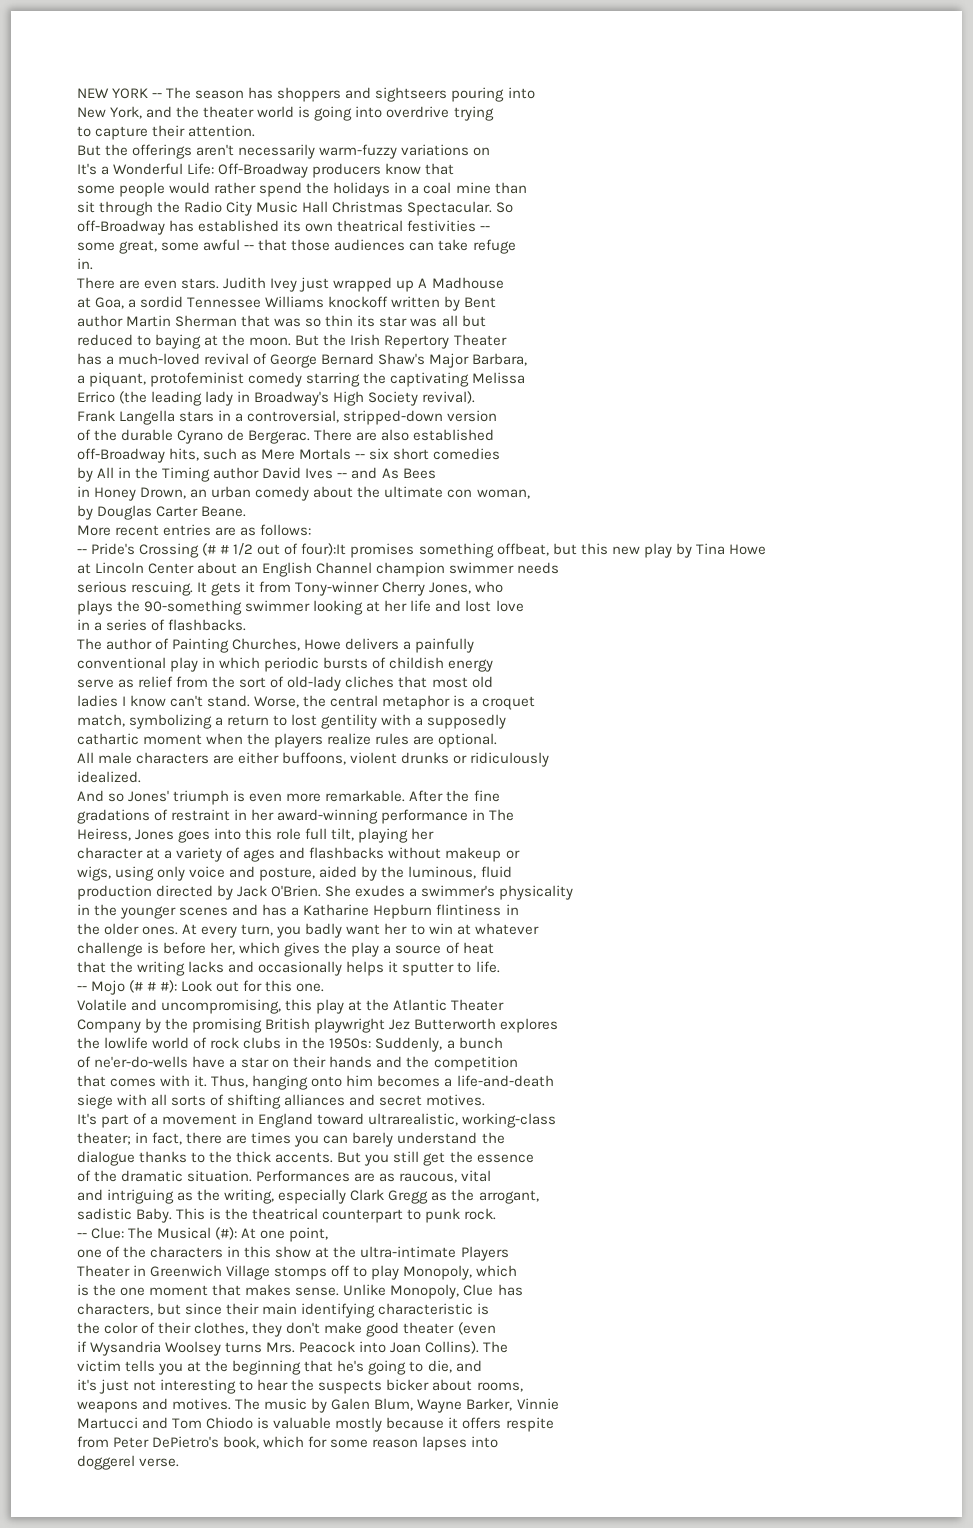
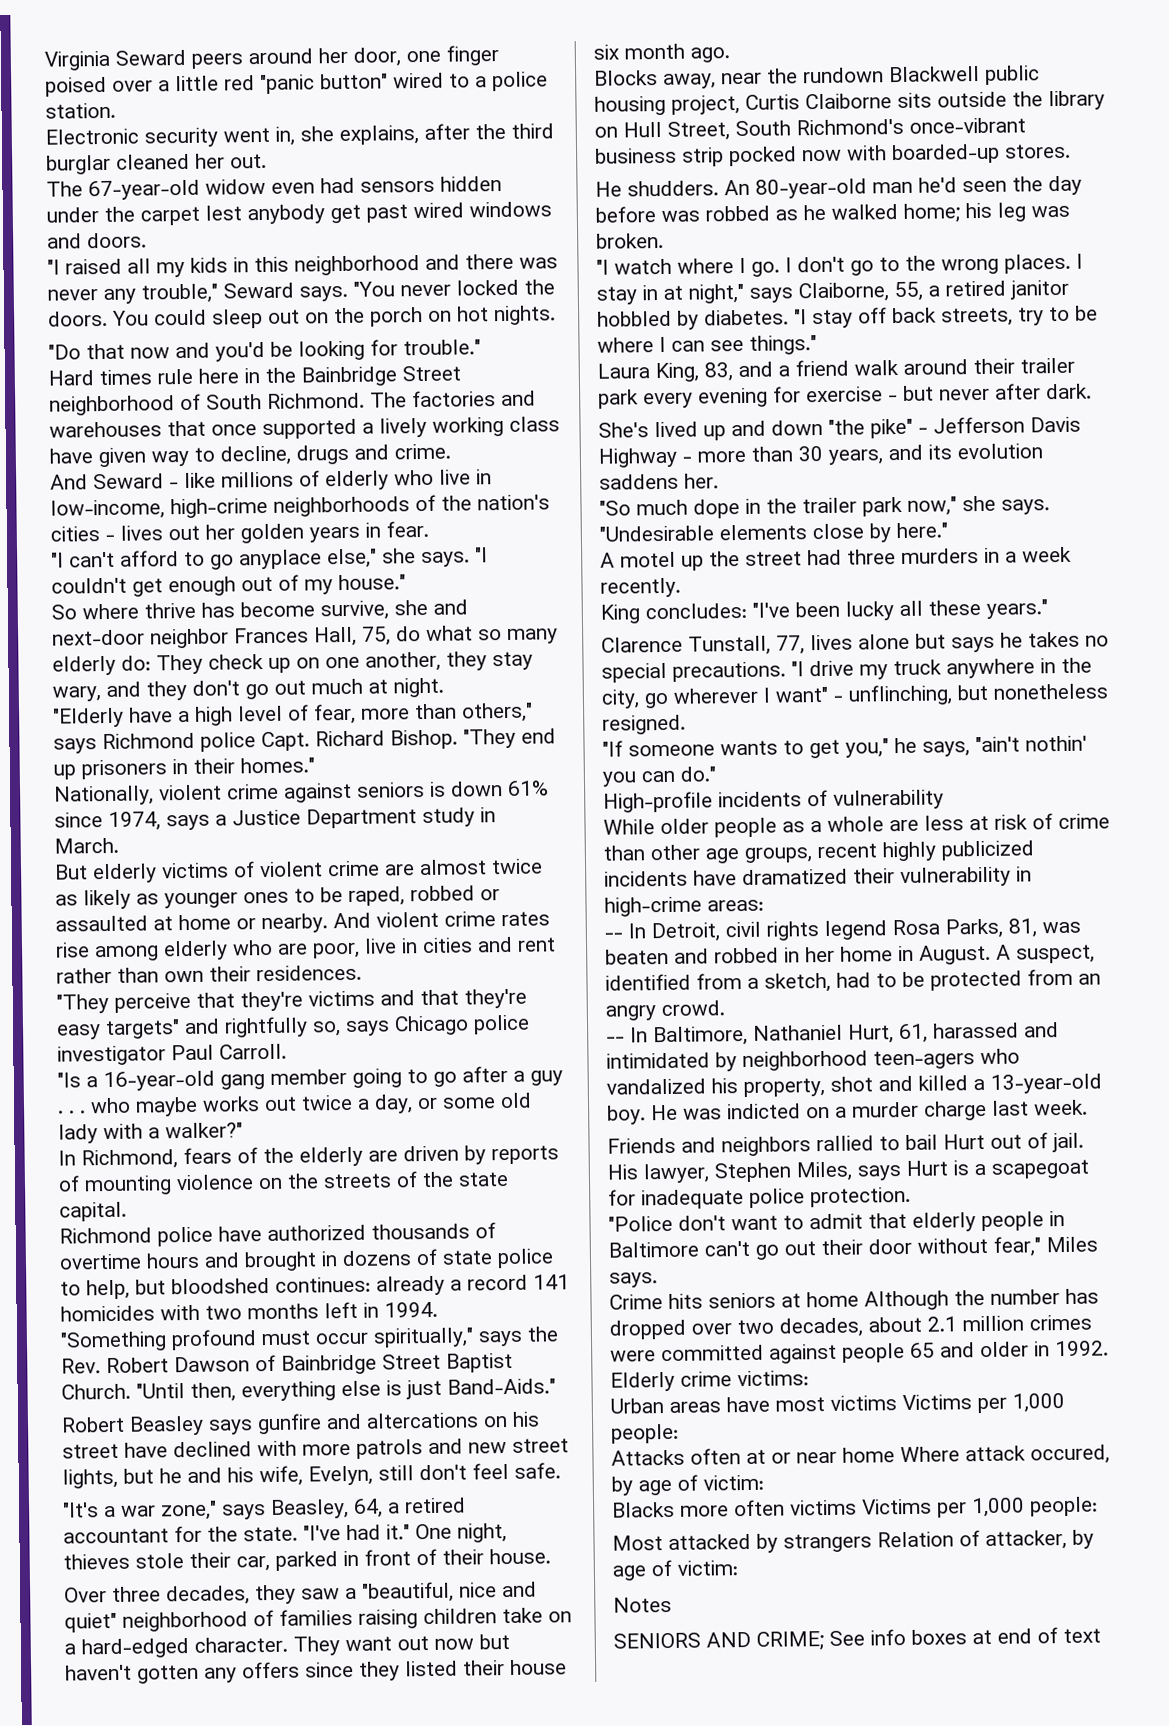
[77,87,535,102] [77,106,494,121] [77,125,256,140] [77,144,491,159] [77,163,455,178] [77,182,527,197] [77,201,514,216] [77,220,491,235] [77,239,516,254] [77,258,93,270] [77,277,504,292] [77,296,497,311] [77,315,486,327] [77,334,507,349] [77,353,528,368] [77,372,526,387] [77,391,476,406] [77,410,498,425] [77,429,495,444] [77,448,501,463] [77,467,436,482] [77,486,530,501] [77,505,247,520] [77,524,312,536] [77,543,766,558] [77,562,560,577] [77,581,504,596] [77,600,524,615] [77,619,247,631] [77,638,475,653] [77,657,494,672] [77,676,493,691] [77,695,535,710] [77,714,507,729] [77,733,498,748] [77,752,550,767] [77,771,141,783] [77,790,500,805] [77,809,515,824] [77,828,435,843] [77,847,520,862] [77,866,512,881] [77,885,574,900] [77,904,519,919] [77,923,539,938] [77,942,494,957] [77,961,500,976] [77,980,325,995] [77,999,505,1014] [77,1018,559,1033] [77,1037,503,1052] [77,1056,518,1071] [77,1075,554,1090] [77,1094,486,1109] [77,1113,557,1128] [77,1132,505,1147] [77,1151,534,1166] [77,1170,492,1183] [77,1189,539,1204] [77,1208,497,1223] [77,1227,329,1242] [77,1246,509,1261] [77,1265,518,1280] [77,1284,523,1299] [77,1303,490,1318] [77,1322,496,1337] [77,1341,509,1356] [77,1360,482,1375] [77,1379,523,1394] [77,1398,559,1413] [77,1417,554,1432] [77,1436,499,1451] [77,1455,180,1470] NEW YORK -- The season has shoppers and sightseers pouring into // New York, and the theater world is going into overdrive trying // to capture their attention. // But the offerings aren't necessarily warm-fuzzy variations on // It's a Wonderful Life: Off-Broadway producers know that // some people would rather spend the holidays in a coal mine than // sit through the Radio City Music Hall Christmas Spectacular. So // off-Broadway has established its own theatrical festivities -- // some great, some awful -- that those audiences can take refuge // in. // There are even stars. Judith Ivey just wrapped up A Madhouse // at Goa, a sordid Tennessee Williams knockoff written by Bent // author Martin Sherman that was so thin its star was all but // reduced to baying at the moon. But the Irish Repertory Theater // has a much-loved revival of George Bernard Shaw's Major Barbara, // a piquant, protofeminist comedy starring the captivating Melissa // Errico (the leading lady in Broadway's High Society revival). // Frank Langella stars in a controversial, stripped-down version // of the durable Cyrano de Bergerac. There are also established // off-Broadway hits, such as Mere Mortals -- six short comedies // by All in the Timing author David Ives -- and As Bees // in Honey Drown, an urban comedy about the ultimate con woman, // by Douglas Carter Beane. // More recent entries are as follows: // -- Pride's Crossing (# # 1/2 out of four):It promises something offbeat, but this new play by Tina Howe // at Lincoln Center about an English Channel champion swimmer needs // serious rescuing. It gets it from Tony-winner Cherry Jones, who // plays the 90-something swimmer looking at her life and lost love // in a series of flashbacks. // The author of Painting Churches, Howe delivers a painfully // conventional play in which periodic bursts of childish energy // serve as relief from the sort of old-lady cliches that most old // ladies I know can't stand. Worse, the central metaphor is a croquet // match, symbolizing a return to lost gentility with a supposedly // cathartic moment when the players realize rules are optional. // All male characters are either buffoons, violent drunks or ridiculously // idealized. // And so Jones' triumph is even more remarkable. After the fine // gradations of restraint in her award-winning performance in The // Heiress, Jones goes into this role full tilt, playing her // character at a variety of ages and flashbacks without makeup or // wigs, using only voice and posture, aided by the luminous, fluid // production directed by Jack O'Brien. She exudes a swimmer's physicality // in the younger scenes and has a Katharine Hepburn flintiness in // the older ones. At every turn, you badly want her to win at whatever // challenge is before her, which gives the play a source of heat // that the writing lacks and occasionally helps it sputter to life. // -- Mojo (# # #): Look out for this one. // Volatile and uncompromising, this play at the Atlantic Theater // Company by the promising British playwright Jez Butterworth explores // the lowlife world of rock clubs in the 1950s: Suddenly, a bunch // of ne'er-do-wells have a star on their hands and the competition // that comes with it. Thus, hanging onto him becomes a life-and-death // siege with all sorts of shifting alliances and secret motives. // It's part of a movement in England toward ultrarealistic, working-class // theater; in fact, there are times you can barely understand the // dialogue thanks to the thick accents. But you still get the essence // of the dramatic situation. Performances are as raucous, vital // and intriguing as the writing, especially Clark Gregg as the arrogant, // sadistic Baby. This is the theatrical counterpart to punk rock. // -- Clue: The Musical (#): At one point, // one of the characters in this show at the ultra-intimate Players // Theater in Greenwich Village stomps off to play Monopoly, which // is the one moment that makes sense. Unlike Monopoly, Clue has // characters, but since their main identifying characteristic is // the color of their clothes, they don't make good theater (even // if Wysandria Woolsey turns Mrs. Peacock into Joan Collins). The // victim tells you at the beginning that he's going to die, and // it's just not interesting to hear the suspects bicker about rooms, // weapons and motives. The music by Galen Blum, Wayne Barker, Vinnie // Martucci and Tom Chiodo is valuable mostly because it offers respite // from Peter DePietro's book, which for some reason lapses into // doggerel verse. -> [44,45,499,71] [45,71,548,97] [45,102,116,119] [45,123,554,148] [46,153,267,175] [46,175,502,201] [46,201,552,226] [47,232,147,249] [47,253,558,278] [47,279,555,304] [48,305,556,329] [48,339,481,362] [48,365,461,387] [49,390,536,416] [49,416,560,440] [49,443,451,468] [50,469,492,491] [50,494,550,520] [50,520,429,544] [51,547,488,570] [51,574,406,597] [51,599,468,621] [52,625,558,649] [52,651,533,676] [52,677,444,702] [53,702,533,728] [53,728,556,754] [53,757,315,780] [53,780,549,806] [54,807,496,831] [54,837,119,854] [54,858,543,884] [55,885,500,910] [55,911,550,934] [55,936,556,962] [56,964,362,984] [56,988,527,1014] [56,1014,530,1040] [57,1043,287,1066] [57,1065,563,1092] [58,1092,532,1117] [58,1122,243,1144] [58,1145,559,1170] [58,1171,509,1196] [59,1201,127,1222] [59,1222,496,1247] [59,1248,554,1272] [60,1274,570,1300] [60,1301,438,1322] [60,1326,559,1352] [61,1352,513,1375] [61,1378,556,1402] [61,1411,540,1436] [62,1438,569,1459] [62,1462,561,1489] [62,1497,466,1521] [63,1523,507,1544] [63,1548,551,1572] [64,1581,537,1606] [64,1607,572,1633] [64,1634,510,1659] [65,1659,567,1684] [593,43,730,63] [594,65,1040,89] [594,90,1105,116] [594,117,1026,141] [595,143,1071,167] [595,175,1082,199] [595,202,1070,223] [596,232,664,249] [596,253,1083,277] [596,279,1069,305] [597,305,1098,330] [597,335,817,355] [597,357,1075,383] [598,383,1092,409] [598,416,1081,441] [598,443,1043,468] [599,473,719,490] [599,495,1050,519] [599,522,948,543] [600,546,1072,571] [600,577,681,598] [600,599,1048,624] [601,631,1109,656] [601,657,1092,683] [601,683,1108,709] [602,714,686,735] [602,735,1087,759] [602,766,716,787] [603,789,944,813] [603,813,1110,838] [603,840,1034,864] [604,866,1032,888] [604,896,764,917] [604,918,1081,943] [605,944,1095,965] [605,968,1101,993] [605,1000,725,1021] [606,1022,1059,1047] [606,1048,1020,1072] [606,1073,1102,1098] [607,1099,1088,1125] [607,1132,1084,1157] [607,1159,1089,1184] [608,1186,911,1210] [608,1210,1065,1232] [608,1236,1098,1260] [609,1272,658,1288] [609,1288,1099,1311] [609,1314,1092,1340] [610,1340,1109,1364] [610,1370,809,1392] [610,1393,1065,1414] [611,1423,679,1444] [611,1444,1110,1466] [611,1474,764,1496] [612,1496,1098,1518] [612,1529,1094,1553] [612,1559,738,1581] [613,1596,672,1613] [613,1627,1101,1651] Virginia Seward peers around her door, one finger poised over a little red "panic button" wired to a police station. // Electronic security went in, she explains, after the third burglar cleaned her out. // The 67-year-old widow even had sensors hidden under the carpet lest anybody get past wired windows and doors. // "I raised all my kids in this neighborhood and there was never any trouble," Seward says. "You never locked the doors. You could sleep out on the porch on hot nights. // "Do that now and you'd be looking for trouble." // Hard times rule here in the Bainbridge Street neighborhood of South Richmond. The factories and warehouses that once supported a lively working class have given way to decline, drugs and crime. // And Seward - like millions of elderly who live in low-income, high-crime neighborhoods of the nation's cities - lives out her golden years in fear. // "I can't afford to go anyplace else," she says. "I couldn't get enough out of my house." // So where thrive has become survive, she and next-door neighbor Frances Hall, 75, do what so many elderly do: They check up on one another, they stay wary, and they don't go out much at night. // "Elderly have a high level of fear, more than others," says Richmond police Capt. Richard Bishop. "They end up prisoners in their homes." // Nationally, violent crime against seniors is down 61% since 1974, says a Justice Department study in March. // But elderly victims of violent crime are almost twice as likely as younger ones to be raped, robbed or assaulted at home or nearby. And violent crime rates rise among elderly who are poor, live in cities and rent rather than own their residences. // "They perceive that they're victims and that they're easy targets" and rightfully so, says Chicago police investigator Paul Carroll. // "Is a 16-year-old gang member going to go after a guy . . . who maybe works out twice a day, or some old lady with a walker?" // In Richmond, fears of the elderly are driven by reports of mounting violence on the streets of the state capital. // Richmond police have authorized thousands of overtime hours and brought in dozens of state police to help, but bloodshed continues: already a record 141 homicides with two months left in 1994. // "Something profound must occur spiritually," says the Rev. Robert Dawson of Bainbridge Street Baptist Church. "Until then, everything else is just Band-Aids." // Robert Beasley says gunfire and altercations on his street have declined with more patrols and new street lights, but he and his wife, Evelyn, still don't feel safe. // "It's a war zone," says Beasley, 64, a retired accountant for the state. "I've had it." One night, thieves stole their car, parked in front of their house. // Over three decades, they saw a "beautiful, nice and quiet" neighborhood of families raising children take on a hard-edged character. They want out now but haven't gotten any offers since they listed their house six month ago. // Blocks away, near the rundown Blackwell public housing project, Curtis Claiborne sits outside the library on Hull Street, South Richmond's once-vibrant business strip pocked now with boarded-up stores. // He shudders. An 80-year-old man he'd seen the day before was robbed as he walked home; his leg was broken. // "I watch where I go. I don't go to the wrong places. I stay in at night," says Claiborne, 55, a retired janitor hobbled by diabetes. "I stay off back streets, try to be where I can see things." // Laura King, 83, and a friend walk around their trailer park every evening for exercise - but never after dark. // She's lived up and down "the pike" - Jefferson Davis Highway - more than 30 years, and its evolution saddens her. // "So much dope in the trailer park now," she says. "Undesirable elements close by here." // A motel up the street had three murders in a week recently. // King concludes: "I've been lucky all these years." // Clarence Tunstall, 77, lives alone but says he takes no special precautions. "I drive my truck anywhere in the city, go wherever I want" - unflinching, but nonetheless resigned. // "If someone wants to get you," he says, "ain't nothin' you can do." // High-profile incidents of vulnerability // While older people as a whole are less at risk of crime than other age groups, recent highly publicized incidents have dramatized their vulnerability in high-crime areas: // -- In Detroit, civil rights legend Rosa Parks, 81, was beaten and robbed in her home in August. A suspect, identified from a sketch, had to be protected from an angry crowd. // -- In Baltimore, Nathaniel Hurt, 61, harassed and intimidated by neighborhood teen-agers who vandalized his property, shot and killed a 13-year-old boy. He was indicted on a murder charge last week. // Friends and neighbors rallied to bail Hurt out of jail. His lawyer, Stephen Miles, says Hurt is a scapegoat for inadequate police protection. // "Police don't want to admit that elderly people in Baltimore can't go out their door without fear," Miles says. // Crime hits seniors at home Although the number has dropped over two decades, about 2.1 million crimes were committed against people 65 and older in 1992. Elderly crime victims: // Urban areas have most victims Victims per 1,000 people: // Attacks often at or near home Where attack occured, by age of victim: // Blacks more often victims Victims per 1,000 people: // Most attacked by strangers Relation of attacker, by age of victim: // Notes // SENIORS AND CRIME; See info boxes at end of text

